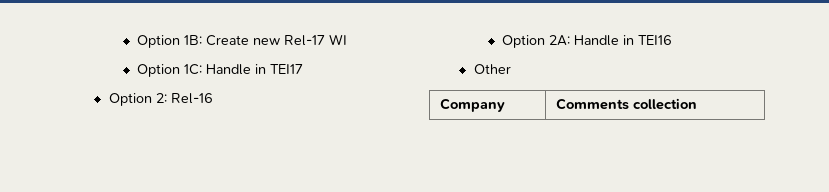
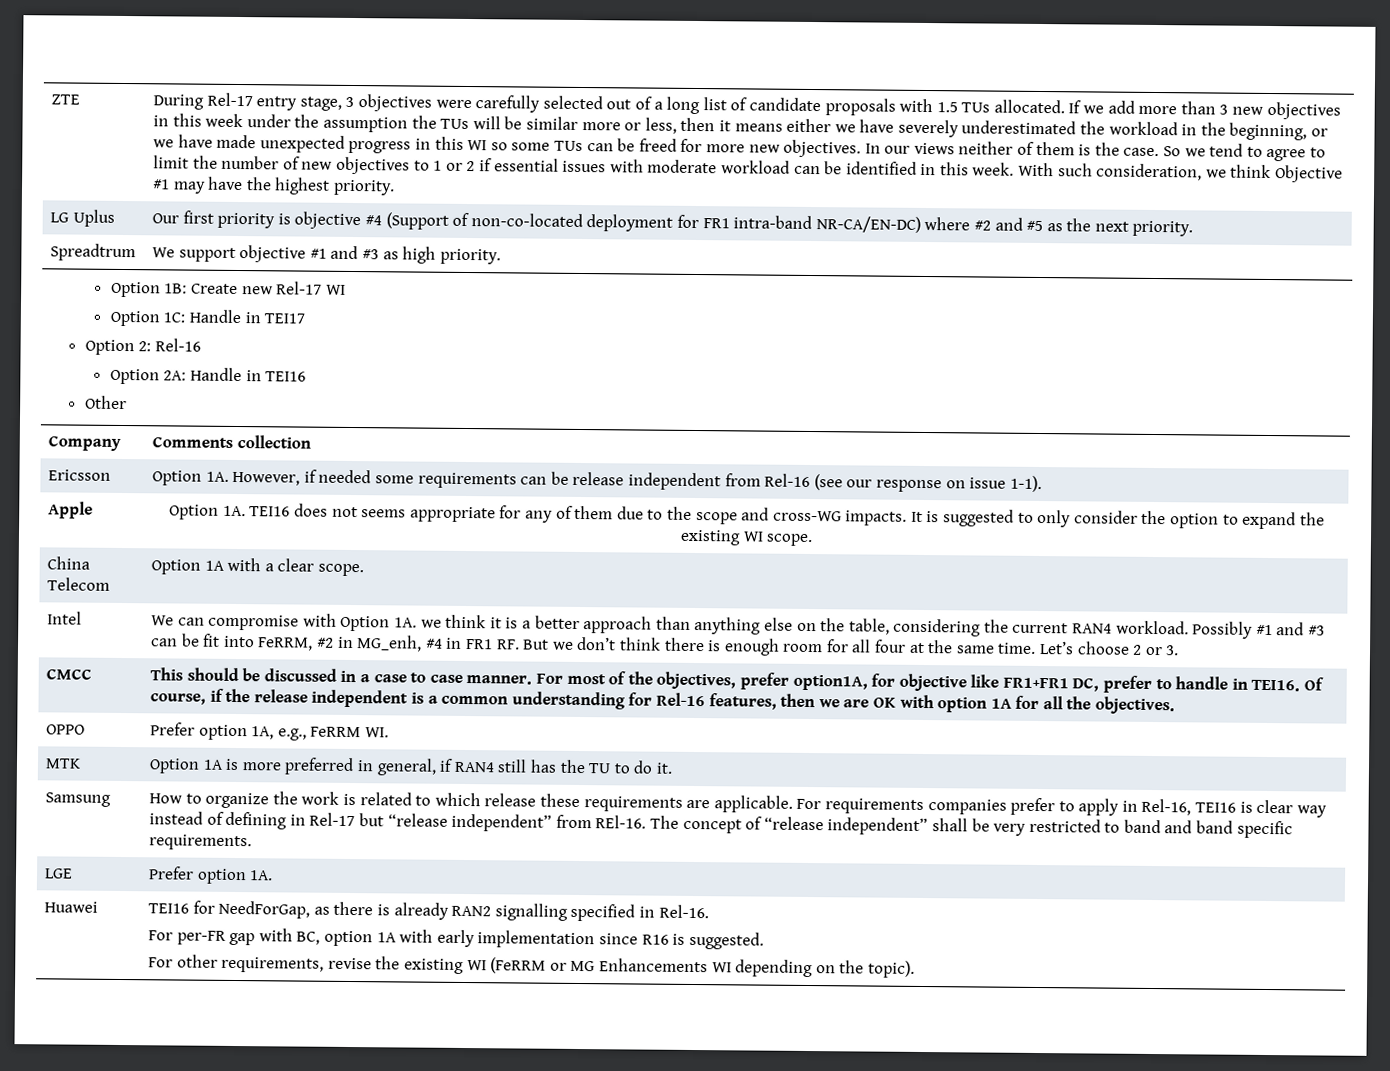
(137, 41) none -> [51,94,81,105] [153,92,1341,120] [153,113,1329,141] [153,134,1326,162] [153,155,1344,183] [153,176,396,196] [50,209,115,227] [152,210,1194,237] [50,243,137,262] [152,245,501,265] ZTE | During Rel-17 entry stage, 3 objectives were carefully selected out of a long list of candidate proposals with 1.5 TUs allocated. If we add more than 3 new objectives in this week under the assumption the TUs will be similar more or less, then it means either we have severely underestimated the workload in the beginning, or we have made unexpected progress in this WI so some TUs can be freed for more new objectives. In our views neither of them is the case. So we tend to agree to limit the number of new objectives to 1 or 2 if essential issues with moderate workload can be identified in this week. With such consideration, we think Objective #1 may have the highest priority. // LG Uplus | Our first priority is objective #4 (Support of non-co-located deployment for FR1 intra-band NR-CA/EN-DC) where #2 and #5 as the next priority. // Spreadtrum | We support objective #1 and #3 as high priority. //
(697, 104) none -> [48,469,112,481] [152,469,1042,493] [48,501,94,519] [169,503,1325,530] [679,529,814,547] [47,556,91,570] [47,577,111,591] [151,557,365,577] [47,611,83,625] [151,613,1326,639] [151,633,1180,656] [46,668,93,680] [150,667,1325,693] [150,688,1176,715] [46,724,86,735] [150,722,390,741] [45,758,82,769] [149,757,673,776] [45,792,112,807] [149,791,1327,818] [149,811,1293,839] [149,834,253,851] [44,868,74,879] [148,866,274,885] [44,901,99,913] [148,900,709,922] [148,928,764,950] [148,954,915,978] // Ericsson | Option 1A. However, if needed some requirements can be release independent from Rel-16 (see our response on issue 1-1). // Apple | Option 1A. TEI16 does not seems appropriate for any of them due to the scope and cross-WG impacts. It is suggested to only consider the option to expand the existing WI scope. // China Telecom | Option 1A with a clear scope. // Intel | We can compromise with Option 1A. we think it is a better approach than anything else on the table, considering the current RAN4 workload. Possibly #1 and #3 can be fit into FeRRM, #2 in MG_enh, #4 in FR1 RF. But we don’t think there is enough room for all four at the same time. Let’s choose 2 or 3. // CMCC | This should be discussed in a case to case manner. For most of the objectives, prefer option1A, for objective like FR1+FR1 DC, prefer to handle in TEI16. Of course, if the release independent is a common understanding for Rel-16 features, then we are OK with option 1A for all the objectives. // OPPO | Prefer option 1A, e.g., FeRRM WI. // MTK | Option 1A is more preferred in general, if RAN4 still has the TU to do it. // Samsung | How to organize the work is related to which release these requirements are applicable. For requirements companies prefer to apply in Rel-16, TEI16 is clear way instead of defining in Rel-17 but “release independent” from REl-16. The concept of “release independent” shall be very restricted to band and band specific requirements. // LGE | Prefer option 1A. // Huawei | TEI16 for NeedForGap, as there is already RAN2 signalling specified in Rel-16. // For per-FR gap with BC, option 1A with early implementation since R16 is suggested. // For other requirements, revise the existing WI (FeRRM or MG Enhancements WI depending on the topic).

